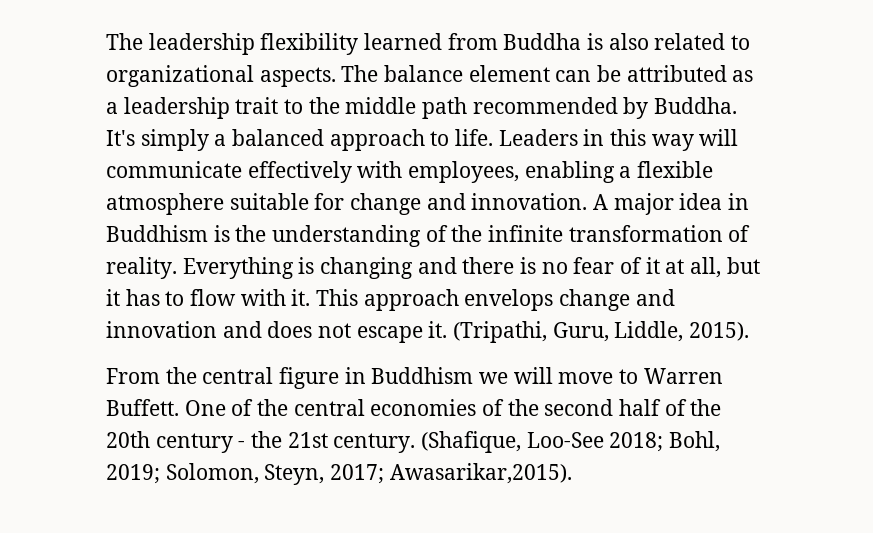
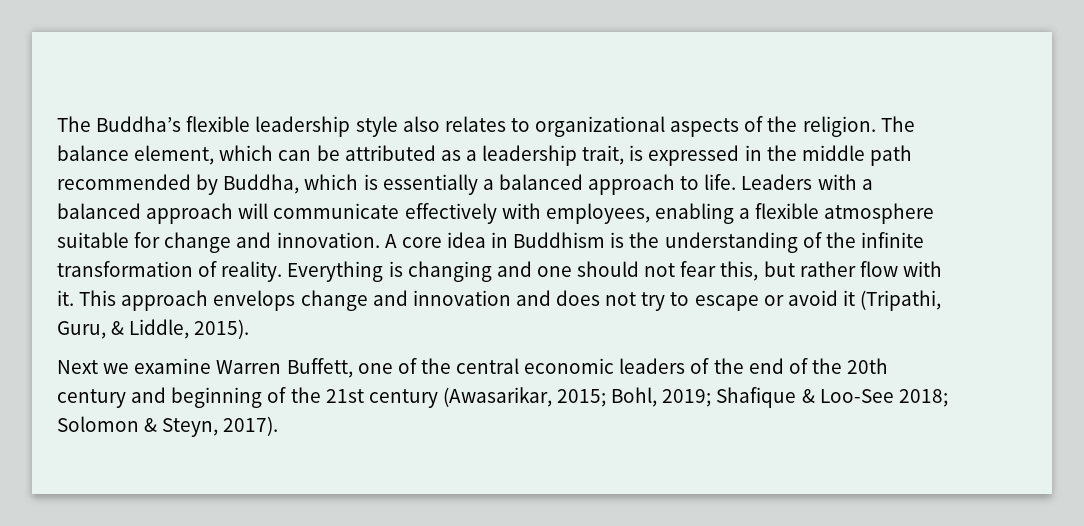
[106,33,751,55] [106,65,550,87] The leadership flexibility learned from Buddha is also related to organizational aspects. The balance element -> [57,116,915,137] [57,145,274,165] The Buddha’s flexible leadership style also relates to organizational aspects of the religion. The balance element, which
[235,97,304,114] trait to -> [582,145,762,166] trait, is expressed in
[654,97,738,114] [106,129,209,151] Buddha. It's simply -> [223,174,478,195] Buddha, which is essentially
[583,129,694,151] in this way -> [817,174,873,190] [57,203,234,224] with a balanced approach
[613,193,674,215] major -> [401,237,442,248] core
[462,257,760,278] [106,289,185,306] there is no fear of it at all, but it has to -> [536,261,856,281] one should not fear this, but rather
[356,321,448,343] escape it. -> [641,290,855,311] try to escape or avoid it
(609, 332) none -> [111,321,125,335] &
[106,367,723,389] [106,399,722,416] [106,431,721,453] [106,463,572,485] From the central figure in Buddhism we will move to Warren Buffett. One of the central economies of the second half of the 20th century - the 21st century. (Shafique, Loo-See 2018; Bohl, 2019; Solomon, Steyn, 2017; Awasarikar,2015). -> [57,358,889,378] [57,387,948,408] [57,416,279,437] Next we examine Warren Buffett, one of the central economic leaders of the end of the 20th century and beginning of the 21st century (Awasarikar, 2015; Bohl, 2019; Shafique & Loo-See 2018; Solomon & Steyn, 2017).

